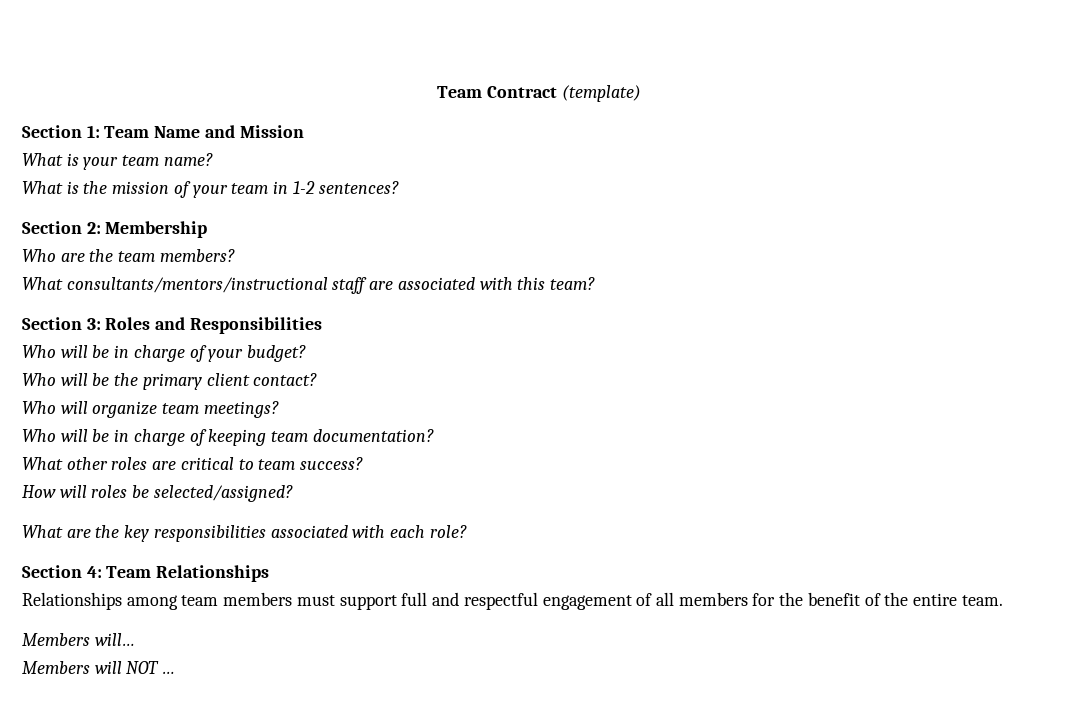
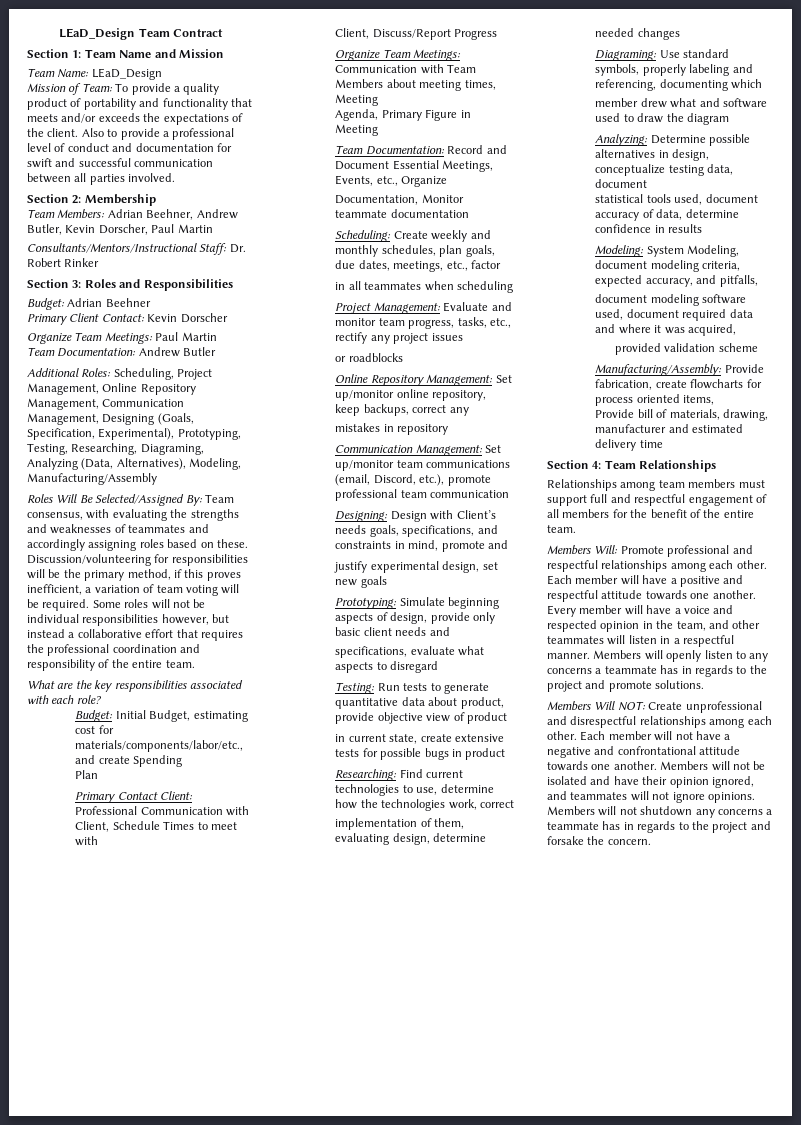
(437, 92) none -> [59,28,136,40] LEaD_Design
[561,85,641,102] (template) -> (223, 33) none
[22,153,213,170] [22,181,399,198] [22,221,208,238] [22,249,235,262] [22,277,596,294] What is your team name? // What is the mission of your team in 1-2 sentences? // Section 2: Membership // Who are the team members? // What consultants/mentors/instructional staff are associated with this team? -> [27,68,162,80] [27,83,220,95] [27,98,252,110] [27,113,243,125] [27,128,235,140] [27,143,232,152] [27,158,214,168] [27,173,176,185] [27,194,156,206] [27,209,238,220] [27,224,213,235] [27,243,246,255] [27,258,100,267] Team Name: LEaD_Design // Mission of Team: To provide a quality product of portability and functionality that meets and/or exceeds the expectations of the client. Also to provide a professional level of conduct and documentation for swift and successful communication between all parties involved. // Section 2: Membership // Team Members: Adrian Beehner, Andrew Butler, Kevin Dorscher, Paul Martin // Consultants/Mentors/Instructional Staff: Dr. Robert Rinker
[22,345,307,362] [22,373,318,390] [22,401,279,418] [22,429,434,446] [22,457,364,470] [22,485,293,502] Who will be in charge of your budget? // Who will be the primary client contact? // Who will organize team meetings? // Who will be in charge of keeping team documentation? // What other roles are critical to team success? // How will roles be selected/assigned? -> [27,298,151,310] [27,313,228,325] [27,332,217,344] [27,347,217,357] [27,368,213,380] [27,383,196,395] [27,398,185,410] [27,413,194,425] [27,428,241,440] [27,443,204,455] [27,458,242,470] [27,473,157,485] [27,494,234,506] [27,509,239,521] [27,524,209,534] [27,539,248,551] [27,554,248,566] [27,569,241,581] [27,584,240,596] [27,599,206,611] [27,614,230,626] [27,629,243,641] [27,644,201,656] [27,659,195,671] Budget: Adrian Beehner // Primary Client Contact: Kevin Dorscher // Organize Team Meetings: Paul Martin // Team Documentation: Andrew Butler // Additional Roles: Scheduling, Project Management, Online Repository Management, Communication Management, Designing (Goals, Specification, Experimental), Prototyping, Testing, Researching, Diagraming, Analyzing (Data, Alternatives), Modeling, Manufacturing/Assembly // Roles Will Be Selected/Assigned By: Team consensus, with evaluating the strengths and weaknesses of teammates and accordingly assigning roles based on these. Discussion/volunteering for responsibilities will be the primary method, if this proves inefficient, a variation of team voting will be required. Some roles will not be individual responsibilities however, but instead a collaborative effort that requires the professional coordination and responsibility of the entire team.
(467, 531) none -> [75,710,248,722] [75,725,114,734] [75,740,244,752] [75,755,183,767] [75,770,99,779] [75,791,194,803] [75,806,250,816] [75,821,237,832] [75,836,99,846] [335,28,498,40] [335,49,462,61] [335,64,477,74] [335,79,496,91] [335,94,379,106] [335,109,471,121] [335,124,379,136] [335,145,507,155] [335,160,494,172] [335,175,448,187] [335,194,464,205] [335,209,469,218] [335,230,491,242] [335,245,495,257] [335,260,501,272] [335,281,513,293] [335,302,512,314] [335,317,511,329] [335,332,463,344] [335,353,403,362] [335,374,512,386] [335,389,487,401] [335,404,469,416] [335,423,449,435] [335,444,502,456] [335,460,511,471] [335,474,491,486] [335,489,510,501] [335,510,496,522] [335,525,498,537] [335,540,508,552] [334,561,498,573] [335,576,387,588] [335,597,500,609] [335,612,495,624] [335,627,450,636] [335,646,485,658] [335,661,439,673] [335,682,489,694] [335,697,504,709] [335,712,507,724] [335,734,504,744] [335,748,506,760] [335,769,464,781] [335,784,494,796] [335,799,514,811] [335,818,465,830] [335,833,487,845] [595,28,680,40] [595,49,730,61] [595,64,753,76] [595,79,763,91] [595,98,767,108] [595,113,729,125] [595,134,751,146] [595,149,710,161] [595,164,734,176] [595,179,648,188] [595,194,758,205] [595,209,739,221] [595,224,703,233] [595,245,740,257] [595,260,741,272] [595,275,758,287] [595,294,747,306] [595,309,753,321] [595,324,736,336] [615,343,758,355] [595,364,764,376] [595,379,762,390] [595,394,715,406] [595,409,768,421] [595,424,744,433] [595,439,663,451] // Budget: Initial Budget, estimating cost for materials/components/labor/etc., and create Spending // Plan // Primary Contact Client: Professional Communication with Client, Schedule Times to meet with // Client, Discuss/Report Progress // Organize Team Meetings: Communication with Team Members about meeting times, Meeting // Agenda, Primary Figure in Meeting // Team Documentation: Record and Document Essential Meetings, Events, etc., Organize // Documentation, Monitor teammate documentation // Scheduling: Create weekly and monthly schedules, plan goals, due dates, meetings, etc., factor // in all teammates when scheduling // Project Management: Evaluate and monitor team progress, tasks, etc., rectify any project issues // or roadblocks // Online Repository Management: Set up/monitor online repository, keep backups, correct any // mistakes in repository // Communication Management: Set up/monitor team communications (email, Discord, etc.), promote professional team communication // Designing: Design with Client’s needs goals, specifications, and constraints in mind, promote and // justify experimental design, set new goals // Prototyping: Simulate beginning aspects of design, provide only basic client needs and // specifications, evaluate what aspects to disregard // Testing: Run tests to generate quantitative data about product, provide objective view of product // in current state, create extensive tests for possible bugs in product // Researching: Find current technologies to use, determine how the technologies work, correct // implementation of them, evaluating design, determine needed changes // Diagraming: Use standard symbols, properly labeling and referencing, documenting which // member drew what and software used to draw the diagram // Analyzing: Determine possible alternatives in design, conceptualize testing data, document // statistical tools used, document accuracy of data, determine confidence in results // Modeling: System Modeling, document modeling criteria, expected accuracy, and pitfalls, // document modeling software used, document required data and where it was acquired, // provided validation scheme // Manufacturing/Assembly: Provide fabrication, create flowcharts for process oriented items, // Provide bill of materials, drawing, manufacturer and estimated delivery time
[94,633,135,646] [22,661,176,674] will… // Members will NOT … -> [594,545,753,557] [547,560,767,572] [547,575,744,587] [547,590,756,602] [547,605,734,617] [547,620,761,632] [547,635,734,647] [547,650,769,662] [547,665,767,677] [547,680,705,692] [547,701,762,713] [547,716,772,728] [547,731,731,741] [547,746,741,758] [547,761,766,771] [547,776,754,788] [547,791,755,803] [547,806,773,818] [547,821,771,833] [547,836,651,845] Will: Promote professional and respectful relationships among each other. Each member will have a positive and respectful attitude towards one another. Every member will have a voice and respected opinion in the team, and other teammates will listen in a respectful manner. Members will openly listen to any concerns a teammate has in regards to the project and promote solutions. // Members Will NOT: Create unprofessional and disrespectful relationships among each other. Each member will not have a negative and confrontational attitude towards one another. Members will not be isolated and have their opinion ignored, and teammates will not ignore opinions. Members will not shutdown any concerns a teammate has in regards to the project and forsake the concern.

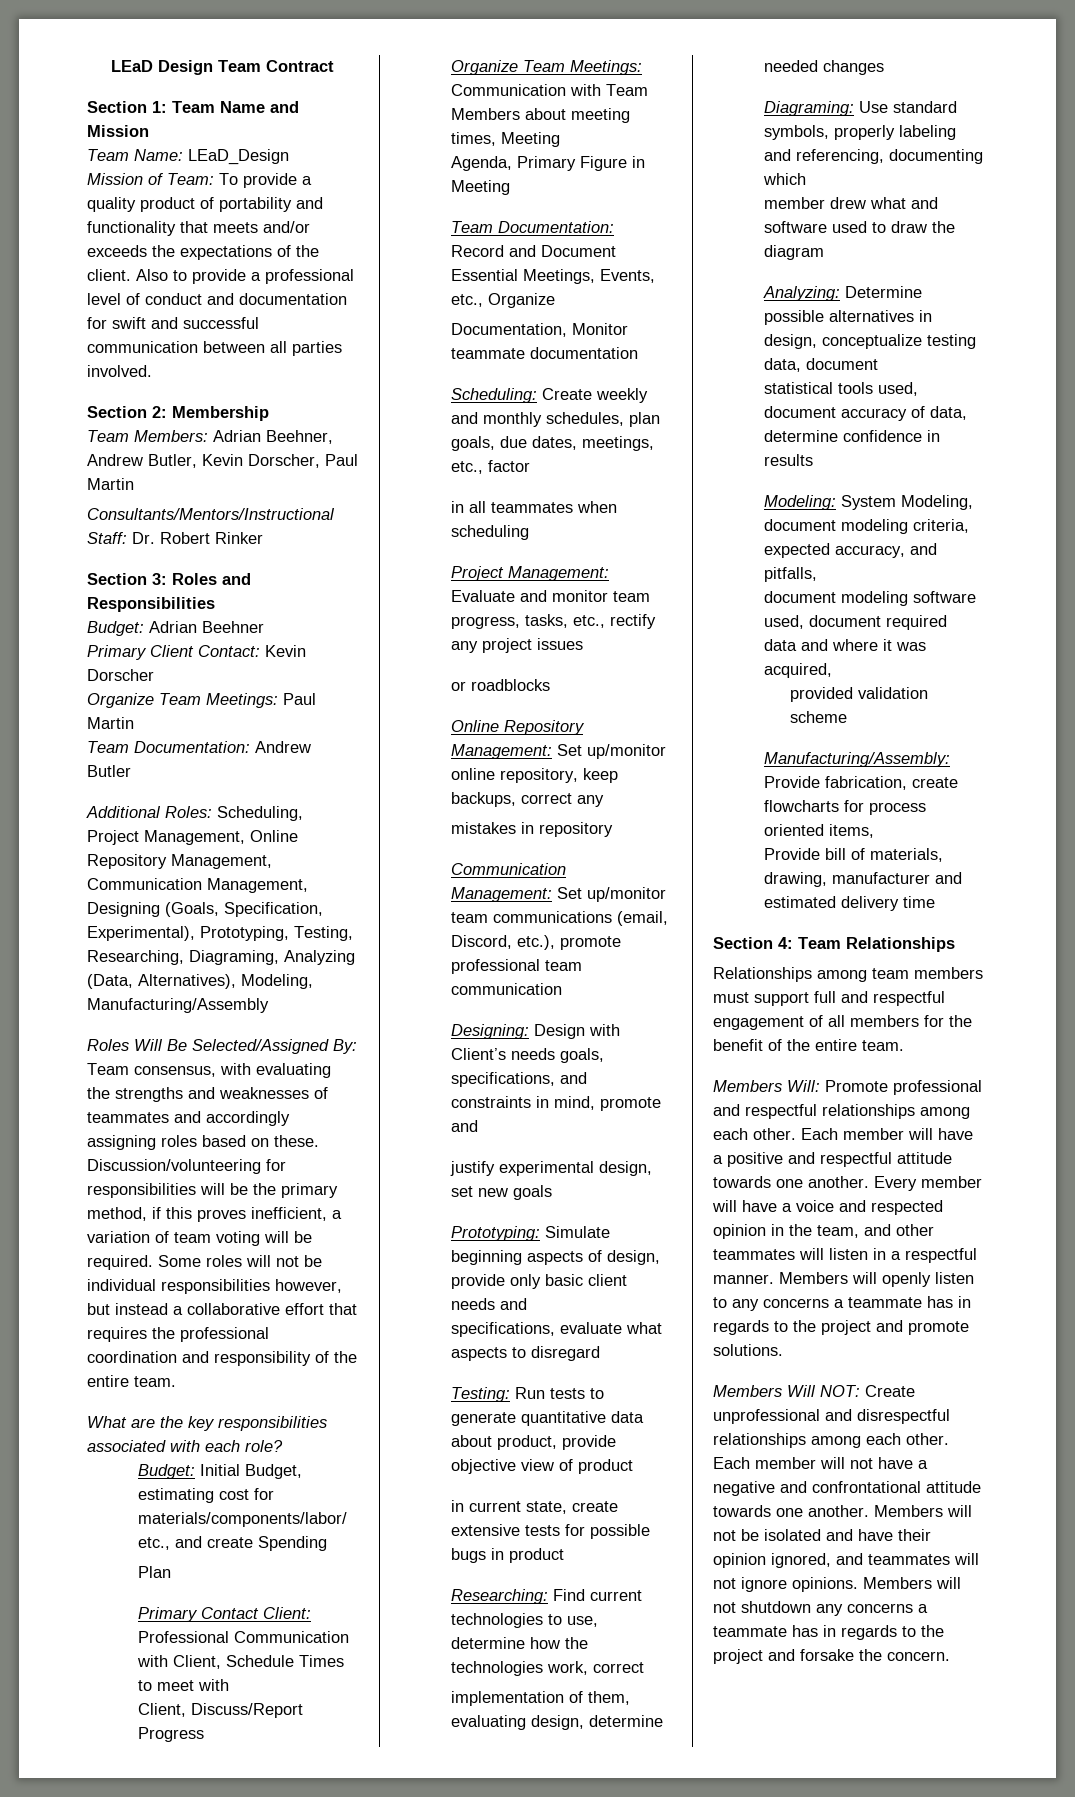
[59,28,136,40] LEaD_Design -> [111,60,213,75] LEaD Design

